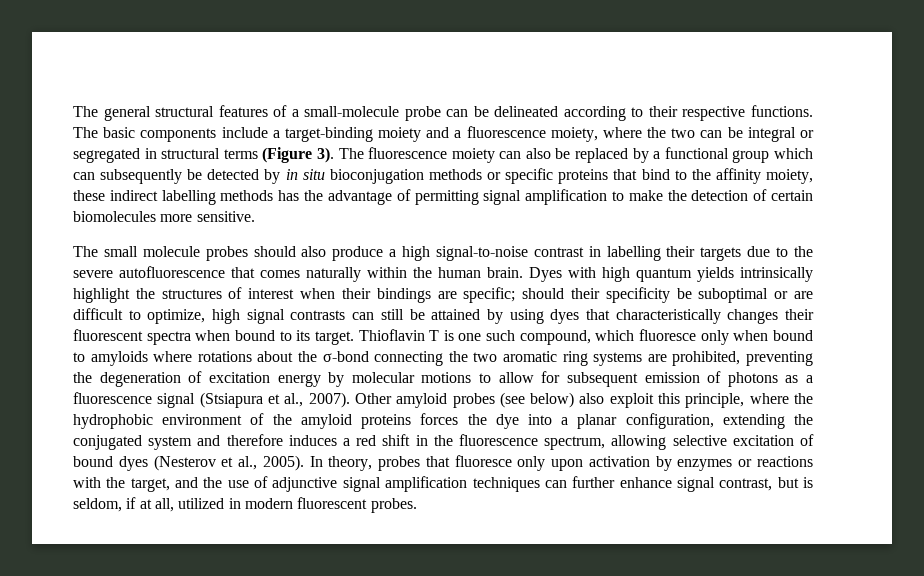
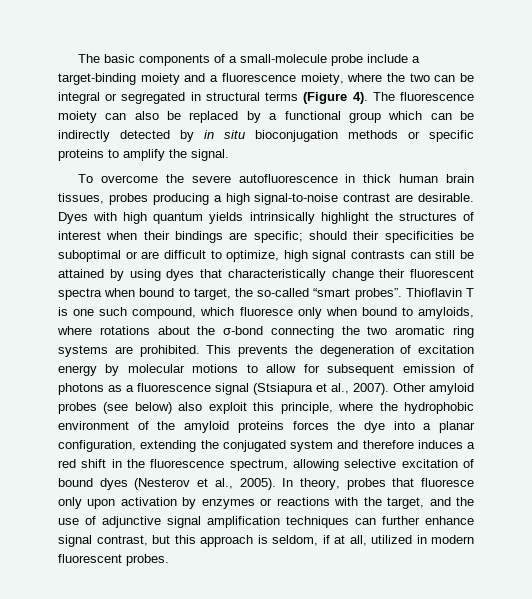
[73,105,268,121] The general structural features -> [78,54,211,66] The basic components
[446,105,813,121] [73,127,217,142] can be delineated according to their respective functions. The basic components -> (364, 60) none
[316,147,334,163] 3). -> [352,92,368,104] 4).
[100,169,203,184] subsequently be -> [460,111,475,120] [58,130,110,142] be indirectly
[613,168,814,184] [73,189,813,205] [73,211,255,222] [73,246,813,261] [73,266,523,282] that bind to the affinity moiety, these indirect labelling methods has the advantage of permitting signal amplification to make the detection of certain biomolecules more sensitive. // The small molecule probes should also produce a high signal-to-noise contrast in labelling their targets due to the severe autofluorescence that comes naturally within the human brain. -> [108,149,229,161] [78,174,475,183] [58,193,474,205] to amplify the signal. // To overcome the severe autofluorescence in thick human brain tissues, probes producing a high signal-to-noise contrast are desirable.
[605,287,670,303] specificity -> [384,231,454,243] specificities
[727,309,779,324] changes -> [331,269,374,281] change
[296,330,354,345] its target. -> [193,288,402,300] target, the so-called “smart probes”.
[90,351,148,366] amyloids -> [418,307,475,319] amyloids,
[672,351,814,366] prohibited, preventing -> [139,345,288,357] prohibited. This prevents
(799, 482) none -> [174,535,253,547] this approach

